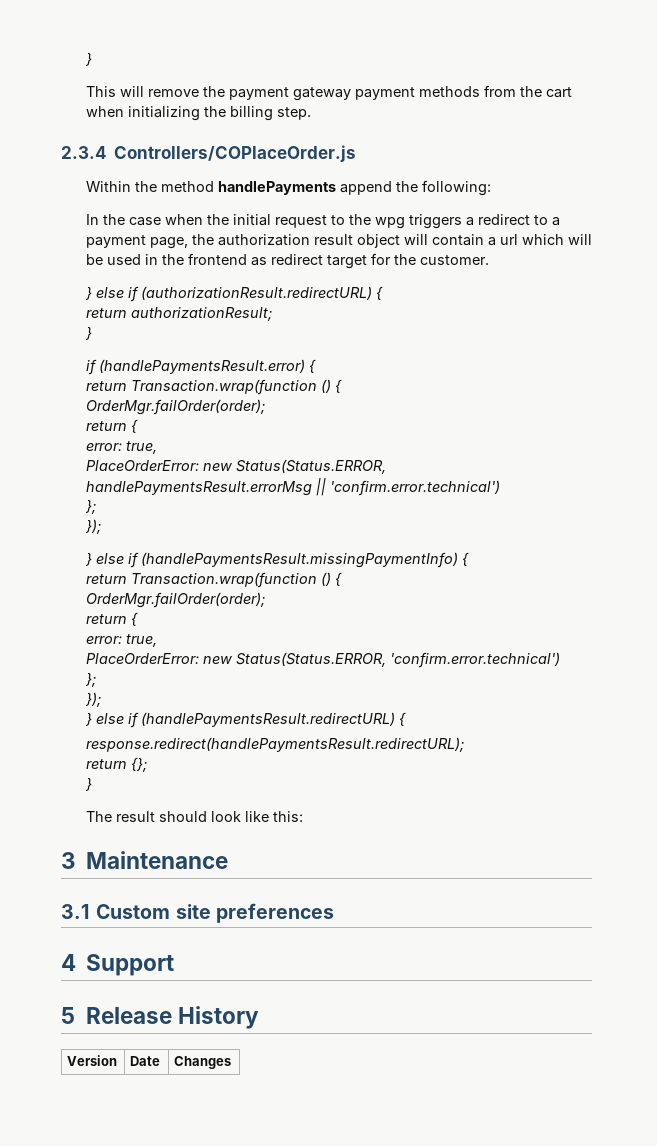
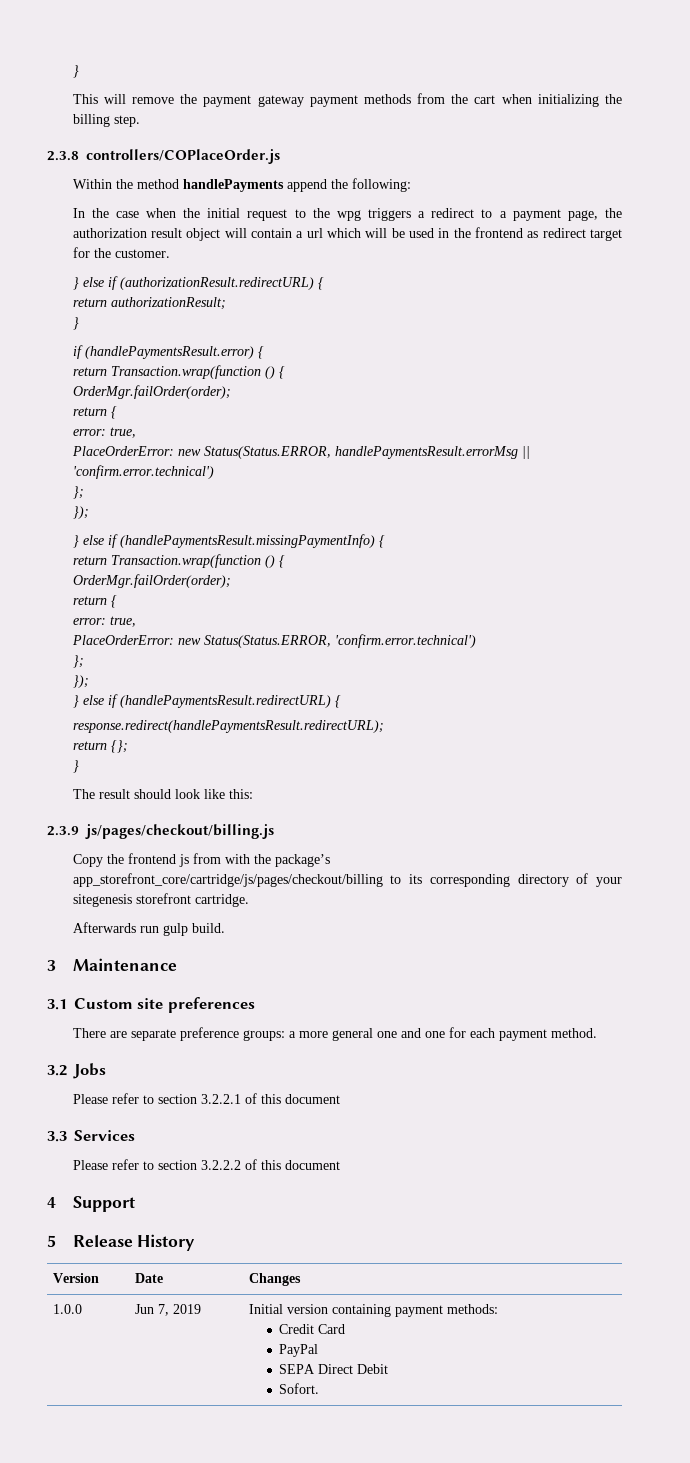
[61,145,357,162] 2.3.4 Controllers/COPlaceOrder.js -> [47,149,280,164] 2.3.8 controllers/COPlaceOrder.js
(303, 816) none -> [47,824,274,839] [72,853,330,867] [72,873,622,887] [72,893,249,907] [72,922,225,936] // 2.3.9 js/pages/checkout/billing.js // Copy the frontend js from with the package’s app_storefront_core/cartridge/js/pages/checkout/billing to its corresponding directory of your sitegenesis storefront cartridge. // Afterwards run gulp build.
(334, 913) none -> [72,1027,597,1041] [47,1063,106,1079] [72,1093,340,1104] [47,1130,135,1142] [72,1159,340,1170] // There are separate preference groups: a more general one and one for each payment method. // 3.2 Jobs // Please refer to section 3.2.2.1 of this document // 3.3 Services // Please refer to section 3.2.2.2 of this document
(232, 1062) none -> [52,1304,82,1314] [134,1304,201,1316] [248,1304,498,1317] [279,1324,346,1334] [279,1344,319,1357] [279,1364,389,1374] [279,1383,320,1394] // 1.0.0 | Jun 7, 2019 | Initial version containing payment methods: // Credit Card // PayPal // SEPA Direct Debit // Sofort.

